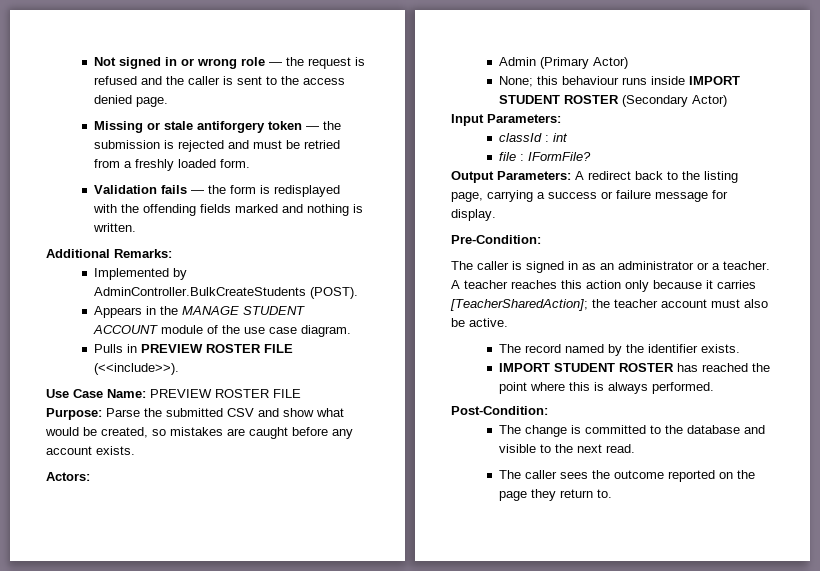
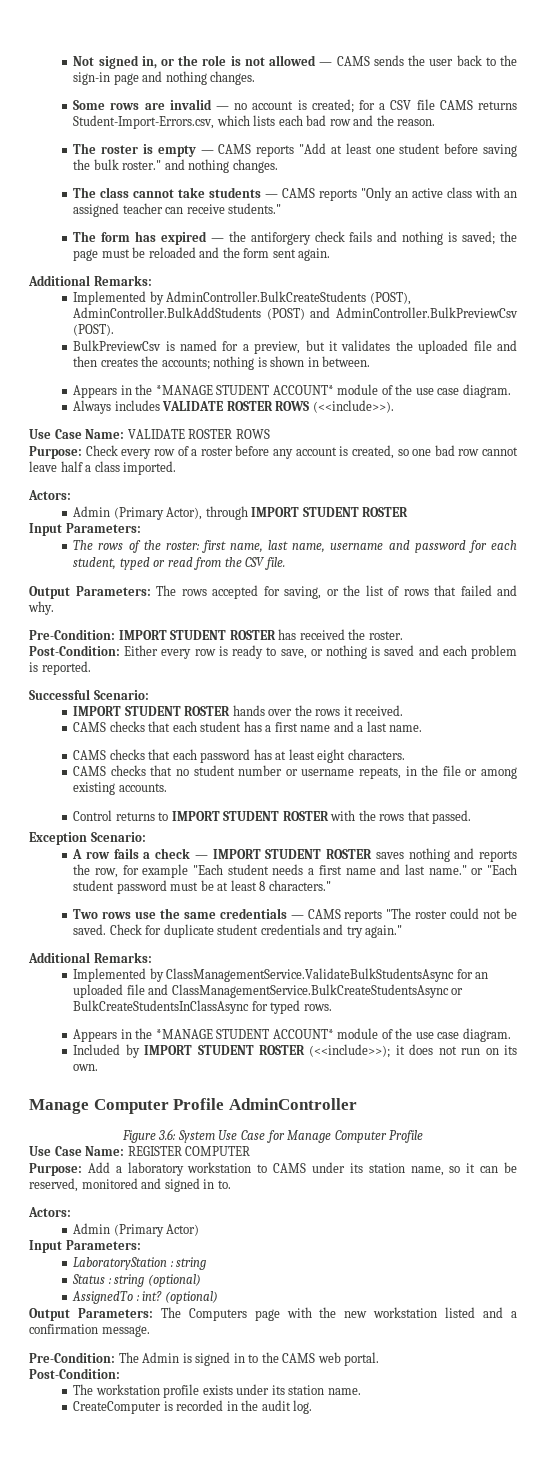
[164,57,365,69] [93,76,345,85] [93,95,168,107] [93,121,341,133] [93,140,340,152] [93,159,250,171] [93,185,340,197] [92,204,363,216] [92,223,136,232] in or wrong role — the request is refused and the caller is sent to the access denied page. // Missing or stale antiforgery token — the submission is rejected and must be retried from a freshly loaded form. // Validation fails — the form is redisplayed with the offending fields marked and nothing is written. -> [141,55,517,69] [73,71,256,85] [73,99,517,113] [73,115,436,129] [73,143,517,157] [73,159,278,173] [73,187,517,201] [73,203,282,217] [73,231,518,245] [73,247,331,261] in, or the role is not allowed — CAMS sends the user back to the sign-in page and nothing changes. // Some rows are invalid — no account is created; for a CSV file CAMS returns Student-Import-Errors.csv, which lists each bad row and the reason. // The roster is empty — CAMS reports "Add at least one student before saving the bulk roster." and nothing changes. // The class cannot take students — CAMS reports "Only an active class with an assigned teacher can receive students." // The form has expired — the antiforgery check fails and nothing is saved; the page must be reloaded and the form sent again.
[309,287,358,299] [93,306,305,318] [92,325,351,337] [93,344,293,353] (POST). // Appears in the MANAGE STUDENT ACCOUNT module of the use case diagram. // Pulls in PREVIEW ROSTER FILE -> [369,292,411,305] [73,307,519,320] [73,324,115,336] [73,340,517,354] [73,356,371,370] [73,384,511,398] [73,400,310,414] (POST), AdminController.BulkAddStudents (POST) and AdminController.BulkPreviewCsv (POST). // BulkPreviewCsv is named for a preview, but it validates the uploaded file and then creates the accounts; nothing is shown in between. // Appears in the *MANAGE STUDENT ACCOUNT* module of the use case diagram. // Always includes VALIDATE ROSTER ROWS
[150,389,301,398] [46,408,344,420] [45,427,353,439] [46,446,135,455] [46,472,90,481] [498,57,628,69] [498,76,740,87] [498,95,727,107] [451,114,561,126] [498,133,568,142] [498,152,591,161] [451,171,738,183] [451,190,728,202] [451,209,496,221] [451,235,541,244] [451,261,509,270] PREVIEW ROSTER FILE // Purpose: Parse the submitted CSV and show what would be created, so mistakes are caught before any account exists. // Actors: // Admin (Primary Actor) // None; this behaviour runs inside IMPORT STUDENT ROSTER (Secondary Actor) // Input Parameters: // classId : int // file : IFormFile? // Output Parameters: A redirect back to the listing page, carrying a success or failure message for display. // Pre-Condition: // The caller -> [127,429,270,439] [29,445,518,459] [29,461,177,475] [28,490,71,500] [73,506,409,520] [29,523,141,536] [73,540,517,553] [73,557,285,570] [29,585,517,599] [28,601,54,615] [29,629,403,640] [29,645,518,659] [29,661,91,675] [29,689,149,700] [73,705,404,716] [73,721,423,732] [73,749,405,763] [73,765,517,779] [73,782,167,795] [73,810,472,824] [29,832,146,845] [72,848,518,862] [73,864,518,878] [73,880,331,894] [73,908,518,922] [73,924,403,938] [28,952,152,963] [73,968,489,982] [73,984,464,998] [73,1000,332,1014] [73,1028,511,1042] [73,1044,517,1058] [73,1064,99,1071] [29,1098,357,1114] [121,1129,424,1143] [29,1146,251,1156] [29,1162,517,1176] [29,1178,231,1192] [28,1207,71,1217] [73,1223,200,1237] [29,1240,141,1253] [73,1257,207,1270] [72,1274,201,1287] [72,1291,218,1304] [29,1307,518,1321] [29,1324,150,1337] [29,1352,180,1363] VALIDATE ROSTER ROWS // Purpose: Check every row of a roster before any account is created, so one bad row cannot leave half a class imported. // Actors: // Admin (Primary Actor), through IMPORT STUDENT ROSTER // Input Parameters: // The rows of the roster: first name, last name, username and password for each student, typed or read from the CSV file. // Output Parameters: The rows accepted for saving, or the list of rows that failed and why. // Pre-Condition: IMPORT STUDENT ROSTER has received the roster. // Post-Condition: Either every row is ready to save, or nothing is saved and each problem is reported. // Successful Scenario: // IMPORT STUDENT ROSTER hands over the rows it received. // CAMS checks that each student has a first name and a last name. // CAMS checks that each password has at least eight characters. // CAMS checks that no student number or username repeats, in the file or among existing accounts. // Control returns to IMPORT STUDENT ROSTER with the rows that passed. // Exception Scenario: // A row fails a check — IMPORT STUDENT ROSTER saves nothing and reports the row, for example "Each student needs a first name and last name." or "Each student password must be at least 8 characters." // Two rows use the same credentials — CAMS reports "The roster could not be saved. Check for duplicate student credentials and try again." // Additional Remarks: // Implemented by ClassManagementService.ValidateBulkStudentsAsync for an uploaded file and ClassManagementService.BulkCreateStudentsAsync or BulkCreateStudentsInClassAsync for typed rows. // Appears in the *MANAGE STUDENT ACCOUNT* module of the use case diagram. // Included by IMPORT STUDENT ROSTER (<<include>>); it does not run on its own. // Manage Computer Profile AdminController // Figure 3.6: System Use Case for Manage Computer Profile // Use Case Name: REGISTER COMPUTER // Purpose: Add a laboratory workstation to CAMS under its station name, so it can be reserved, monitored and signed in to. // Actors: // Admin (Primary Actor) // Input Parameters: // LaboratoryStation : string // Status : string (optional) // AssignedTo : int? (optional) // Output Parameters: The Computers page with the new workstation listed and a confirmation message. // Pre-Condition: The Admin
[582,261,770,270] [451,280,756,292] [450,299,768,311] [451,318,508,327] [498,344,740,356] [498,363,770,372] [498,382,714,394] [451,406,548,415] [498,425,765,437] [498,444,635,453] [498,470,755,482] [498,489,612,501] as an administrator or a teacher. A teacher reaches this action only because it carries [TeacherSharedAction]; the teacher account must also be active. // The record named by the identifier exists. // IMPORT STUDENT ROSTER has reached the point where this is always performed. // Post-Condition: // The change is committed to the database and visible to the next read. // The caller sees the outcome reported on the page they return to. -> [248,1352,380,1366] [29,1368,120,1379] [73,1384,361,1398] [73,1400,313,1414] to the CAMS web portal. // Post-Condition: // The workstation profile exists under its station name. // CreateComputer is recorded in the audit log.

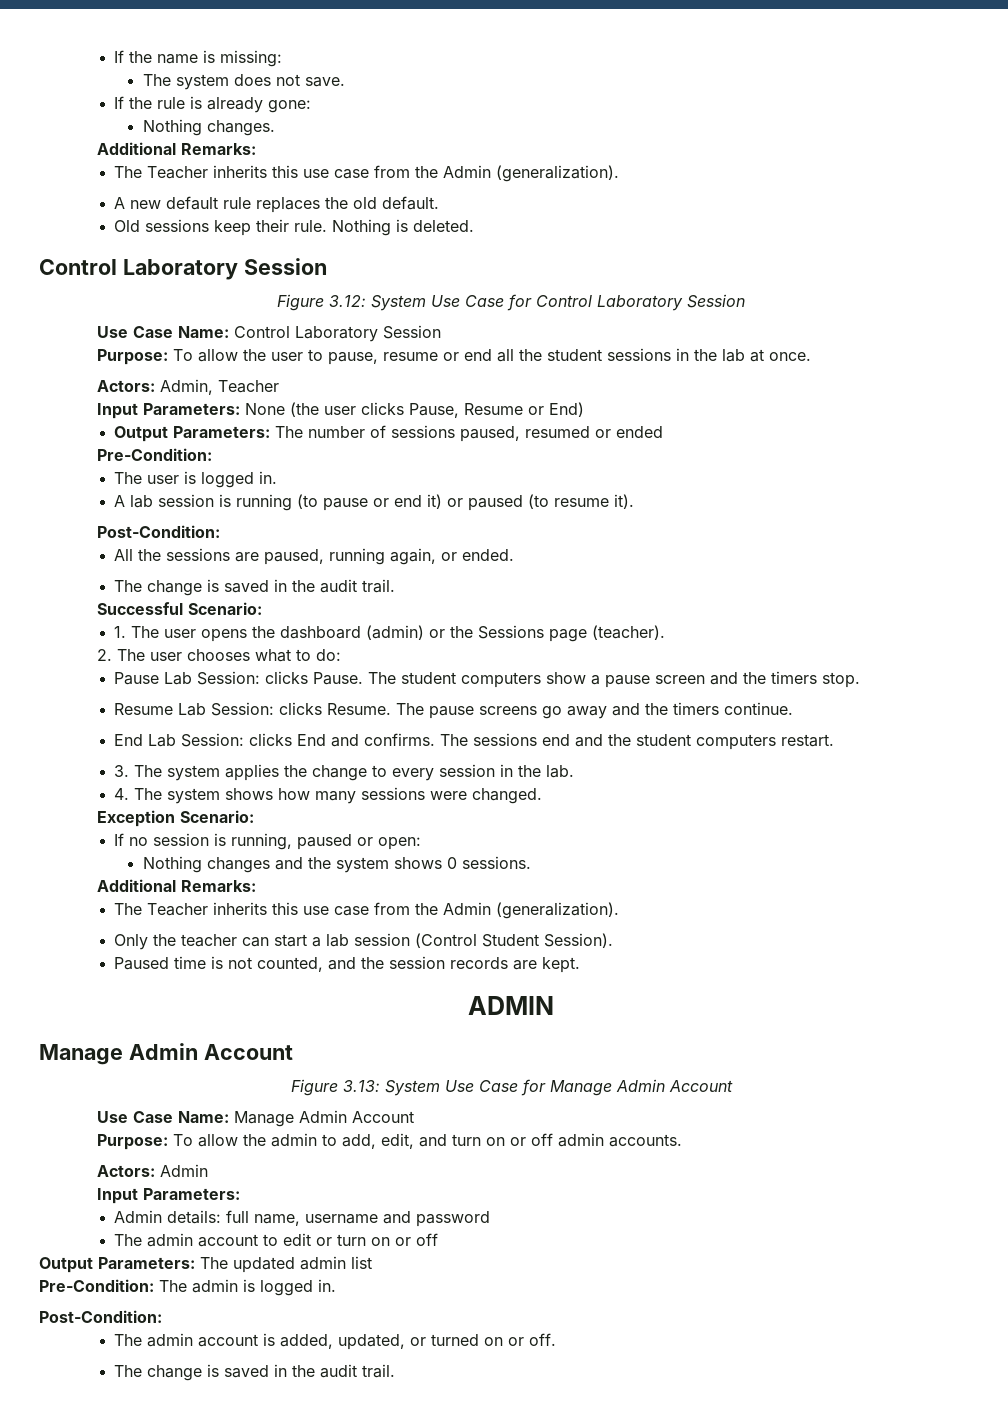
[73,55,517,69] [73,71,256,85] [73,99,517,113] [73,115,436,129] [73,143,517,157] [73,159,278,173] [73,187,517,201] [73,203,282,217] [73,231,518,245] [73,247,331,261] [28,275,152,286] [73,291,411,305] [73,307,519,320] [73,324,115,336] [73,340,517,354] [73,356,371,370] [73,384,511,398] [73,400,394,414] [29,429,270,439] [29,445,518,459] [29,461,177,475] [28,490,71,500] [73,506,409,520] [29,523,141,536] [73,540,517,553] [73,557,285,570] [29,585,517,599] [28,601,54,615] [29,629,403,640] [29,645,518,659] [29,661,91,675] [29,689,149,700] [73,705,404,716] [73,721,423,732] [73,749,405,763] [73,765,517,779] [73,782,167,795] [73,810,472,824] [29,832,146,845] [72,848,518,862] [73,864,518,878] [73,880,331,894] [73,908,518,922] [73,924,403,938] [28,952,152,963] [73,968,489,982] [73,984,464,998] [73,1000,332,1014] [73,1028,511,1042] [73,1044,517,1058] [73,1064,99,1071] [29,1098,357,1114] [121,1129,177,1143] Not signed in, or the role is not allowed — CAMS sends the user back to the sign-in page and nothing changes. // Some rows are invalid — no account is created; for a CSV file CAMS returns Student-Import-Errors.csv, which lists each bad row and the reason. // The roster is empty — CAMS reports "Add at least one student before saving the bulk roster." and nothing changes. // The class cannot take students — CAMS reports "Only an active class with an assigned teacher can receive students." // The form has expired — the antiforgery check fails and nothing is saved; the page must be reloaded and the form sent again. // Additional Remarks: // Implemented by AdminController.BulkCreateStudents (POST), AdminController.BulkAddStudents (POST) and AdminController.BulkPreviewCsv (POST). // BulkPreviewCsv is named for a preview, but it validates the uploaded file and then creates the accounts; nothing is shown in between. // Appears in the *MANAGE STUDENT ACCOUNT* module of the use case diagram. // Always includes VALIDATE ROSTER ROWS (<<include>>). // Use Case Name: VALIDATE ROSTER ROWS // Purpose: Check every row of a roster before any account is created, so one bad row cannot leave half a class imported. // Actors: // Admin (Primary Actor), through IMPORT STUDENT ROSTER // Input Parameters: // The rows of the roster: first name, last name, username and password for each student, typed or read from the CSV file. // Output Parameters: The rows accepted for saving, or the list of rows that failed and why. // Pre-Condition: IMPORT STUDENT ROSTER has received the roster. // Post-Condition: Either every row is ready to save, or nothing is saved and each problem is reported. // Successful Scenario: // IMPORT STUDENT ROSTER hands over the rows it received. // CAMS checks that each student has a first name and a last name. // CAMS checks that each password has at least eight characters. // CAMS checks that no student number or username repeats, in the file or among existing accounts. // Control returns to IMPORT STUDENT ROSTER with the rows that passed. // Exception Scenario: // A row fails a check — IMPORT STUDENT ROSTER saves nothing and reports the row, for example "Each student needs a first name and last name." or "Each student password must be at least 8 characters." // Two rows use the same credentials — CAMS reports "The roster could not be saved. Check for duplicate student credentials and try again." // Additional Remarks: // Implemented by ClassManagementService.ValidateBulkStudentsAsync for an uploaded file and ClassManagementService.BulkCreateStudentsAsync or BulkCreateStudentsInClassAsync for typed rows. // Appears in the *MANAGE STUDENT ACCOUNT* module of the use case diagram. // Included by IMPORT STUDENT ROSTER (<<include>>); it does not run on its own. // Manage Computer Profile AdminController // Figure 3.6: -> [114,50,283,67] [142,74,345,90] [114,96,312,113] [142,119,275,136] [96,142,256,155] [114,165,620,182] [114,196,440,213] [114,219,475,236] [39,258,327,280] [277,294,745,311] [96,325,441,342] [96,348,811,365] [96,379,279,395] [96,402,584,419] [114,425,664,442] [96,448,212,461] [114,471,278,488] [114,494,635,511] [96,525,220,538] [114,548,515,565] [114,579,396,596] [96,602,262,615] [114,625,666,642] [96,649,341,662] [114,671,861,688] [114,702,794,719] [114,733,835,750] [114,764,575,781] [114,787,543,804] [96,810,254,827] [114,833,422,850] [142,856,531,873] [96,879,256,892] [114,902,620,919] [114,933,614,950] [114,956,581,973] [468,996,554,1015] [39,1043,293,1065] [290,1079,380,1096] If the name is missing: // The system does not save. // If the rule is already gone: // Nothing changes. // Additional Remarks: // The Teacher inherits this use case from the Admin (generalization). // A new default rule replaces the old default. // Old sessions keep their rule. Nothing is deleted. // Control Laboratory Session // Figure 3.12: System Use Case for Control Laboratory Session // Use Case Name: Control Laboratory Session // Purpose: To allow the user to pause, resume or end all the student sessions in the lab at once. // Actors: Admin, Teacher // Input Parameters: None (the user clicks Pause, Resume or End) // Output Parameters: The number of sessions paused, resumed or ended // Pre-Condition: // The user is logged in. // A lab session is running (to pause or end it) or paused (to resume it). // Post-Condition: // All the sessions are paused, running again, or ended. // The change is saved in the audit trail. // Successful Scenario: // 1. The user opens the dashboard (admin) or the Sessions page (teacher). // 2. The user chooses what to do: // Pause Lab Session: clicks Pause. The student computers show a pause screen and the timers stop. // Resume Lab Session: clicks Resume. The pause screens go away and the timers continue. // End Lab Session: clicks End and confirms. The sessions end and the student computers restart. // 3. The system applies the change to every session in the lab. // 4. The system shows how many sessions were changed. // Exception Scenario: // If no session is running, paused or open: // Nothing changes and the system shows 0 sessions. // Additional Remarks: // The Teacher inherits this use case from the Admin (generalization). // Only the teacher can start a lab session (Control Student Session). // Paused time is not counted, and the session records are kept. // ADMIN // Manage Admin Account // Figure 3.13:
[334,1130,424,1143] [29,1146,251,1156] [29,1162,517,1176] [29,1178,231,1192] [28,1207,71,1217] [73,1223,200,1237] [29,1240,141,1253] [73,1257,207,1270] [72,1274,201,1287] [72,1291,218,1304] [29,1307,518,1321] [29,1324,150,1337] [29,1352,380,1366] [29,1368,120,1379] [73,1384,361,1398] [73,1400,313,1414] Computer Profile // Use Case Name: REGISTER COMPUTER // Purpose: Add a laboratory workstation to CAMS under its station name, so it can be reserved, monitored and signed in to. // Actors: // Admin (Primary Actor) // Input Parameters: // LaboratoryStation : string // Status : string (optional) // AssignedTo : int? (optional) // Output Parameters: The Computers page with the new workstation listed and a confirmation message. // Pre-Condition: The Admin is signed in to the CAMS web portal. // Post-Condition: // The workstation profile exists under its station name. // CreateComputer is recorded in the audit log. -> [615,1079,733,1092] [96,1110,414,1127] [96,1133,682,1150] [96,1164,208,1177] [96,1188,240,1204] [114,1210,491,1227] [114,1233,439,1247] [39,1256,372,1273] [39,1279,336,1296] [39,1310,162,1323] [114,1333,557,1350] [114,1364,396,1381] Admin Account // Use Case Name: Manage Admin Account // Purpose: To allow the admin to add, edit, and turn on or off admin accounts. // Actors: Admin // Input Parameters: // Admin details: full name, username and password // The admin account to edit or turn on or off // Output Parameters: The updated admin list // Pre-Condition: The admin is logged in. // Post-Condition: // The admin account is added, updated, or turned on or off. // The change is saved in the audit trail.

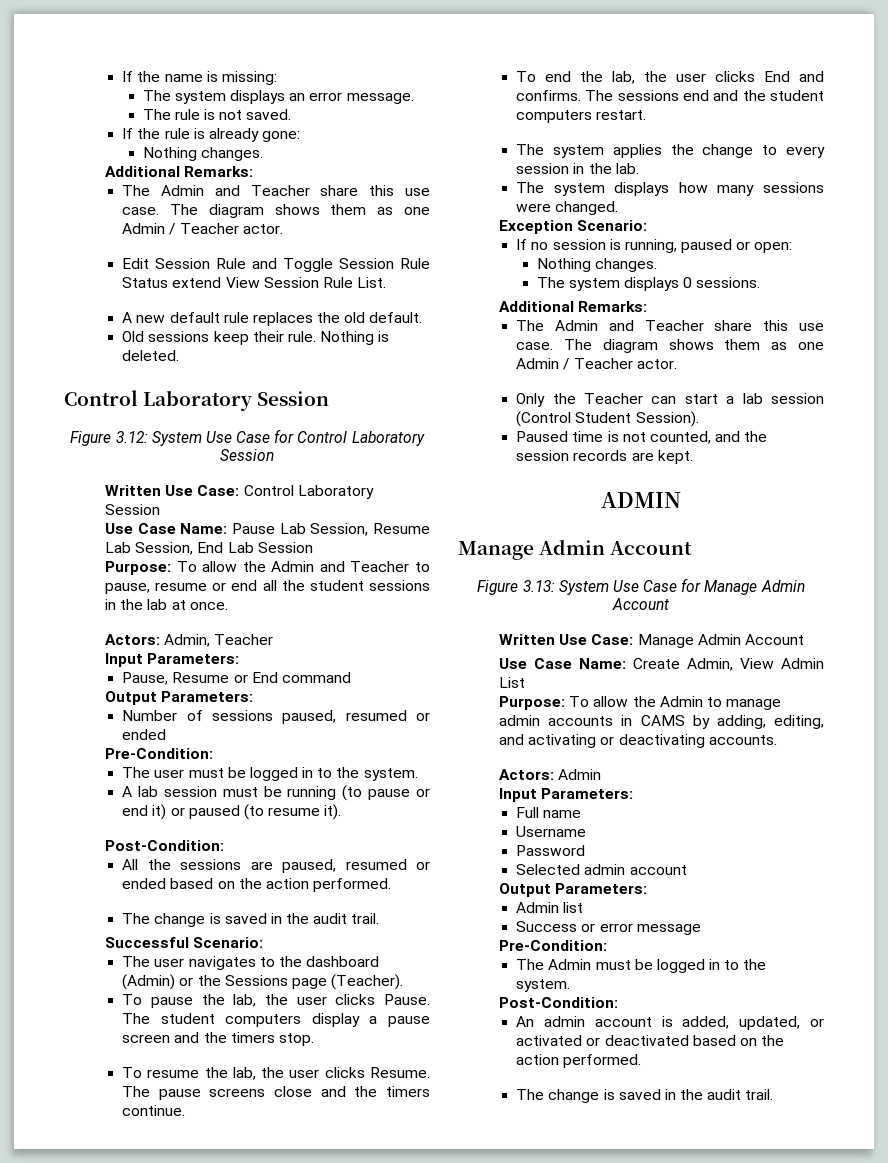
[233,74,345,87] does not save. -> [230,90,414,104] [142,109,292,120] displays an error message. // The rule is not saved.
[147,165,620,182] Teacher inherits this use case from the Admin (generalization). -> [160,185,430,196] [122,204,430,218] [122,223,283,235] [122,258,430,272] [122,277,387,288] Admin and Teacher share this use case. The diagram shows them as one Admin / Teacher actor. // Edit Session Rule and Toggle Session Rule Status extend View Session Rule List.
[96,326,378,342] Use Case Name: Control Laboratory -> [105,485,374,499] [105,504,161,515] [105,523,430,536] [105,542,254,555] Written Use Case: Control Laboratory Session // Use Case Name: Pause Lab Session, Resume Lab Session, End Lab
[270,352,303,361] user -> [271,561,410,572] Admin and Teacher
[244,402,404,417] None (the user clicks -> (240, 658) //
[548,402,584,417] [114,426,366,442] End) // Output Parameters: The number -> [251,672,351,683] [105,691,254,705] [122,710,178,721] End command // Output Parameters: // Number
[184,471,278,488] is logged in. -> [188,767,418,781] must be logged in to the system.
[219,494,232,507] is -> [222,786,282,797] must be
[329,548,515,565] running again, or ended. -> [345,859,430,870] [122,878,392,892] resumed or ended based on the action performed.
[114,626,248,642] 1. The user opens -> [122,956,275,970] The user navigates to
[366,625,425,640] (admin) -> [122,974,176,990] (Admin)
[592,625,666,640] [96,649,341,662] [114,671,261,685] (teacher). // 2. The user chooses what to do: // Pause Lab Session: -> [331,974,404,990] [122,994,327,1008] (Teacher). // To pause the lab, the user
[546,672,587,684] show -> [311,1013,360,1027] display
[114,702,275,716] Resume Lab Session: -> [122,1067,320,1080] To resume the lab, the user
[542,706,608,719] go away -> [274,1086,313,1097] close
[114,733,245,747] End Lab Session: -> [516,71,707,84] To end the lab, the user
[114,765,130,777] 3. -> (647, 115) none
[114,788,274,804] 4. The system shows -> [516,182,670,196] The system displays
[206,857,442,873] changes and the system shows -> [594,258,657,272] [536,277,680,291] changes. // The system displays
[147,902,620,919] Teacher inherits this use case from the Admin (generalization). -> [554,320,824,331] [516,339,824,353] [516,358,677,370] Admin and Teacher share this use case. The diagram shows them as one Admin / Teacher actor.
[181,934,238,947] teacher -> [583,393,643,404] Teacher
[96,1110,414,1127] [96,1133,604,1150] Use Case Name: Manage Admin Account // Purpose: To allow the admin to add, edit, and turn on or off admin -> [499,634,805,648] [499,658,824,671] [499,677,526,688] [499,696,782,710] [499,715,824,729] [499,734,705,748] Written Use Case: Manage Admin Account // Use Case Name: Create Admin, View Admin List // Purpose: To allow the Admin to manage admin accounts in CAMS by adding, editing, and activating or deactivating
[114,1210,491,1227] [114,1233,439,1247] [39,1256,372,1273] [39,1279,336,1296] [39,1310,162,1323] [114,1334,143,1346] Admin details: full name, username and password // The admin account to edit or turn on or off // Output Parameters: The updated admin list // Pre-Condition: The admin is logged in. // Post-Condition: // The -> [516,807,582,818] [516,826,587,837] [516,845,586,856] [516,864,687,875] [499,883,648,897] [516,902,584,913] [516,921,701,935] [499,940,608,951] [516,959,767,973] [516,979,571,992] [499,997,619,1008] [516,1016,535,1027] Full name // Username // Password // Selected admin account // Output Parameters: // Admin list // Success or error message // Pre-Condition: // The Admin must be logged in to the system. // Post-Condition: // An
[431,1333,557,1346] turned on or off. -> [516,1035,785,1046] [516,1054,642,1068] activated or deactivated based on the action performed.

